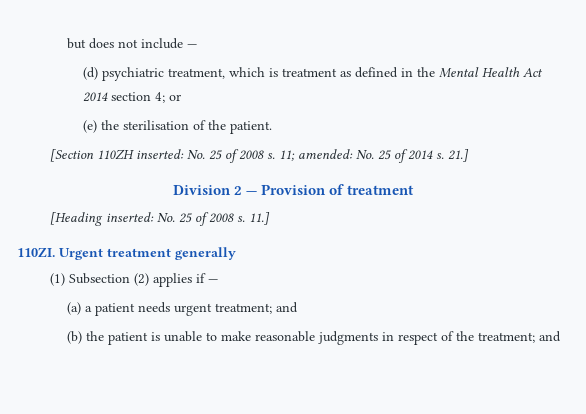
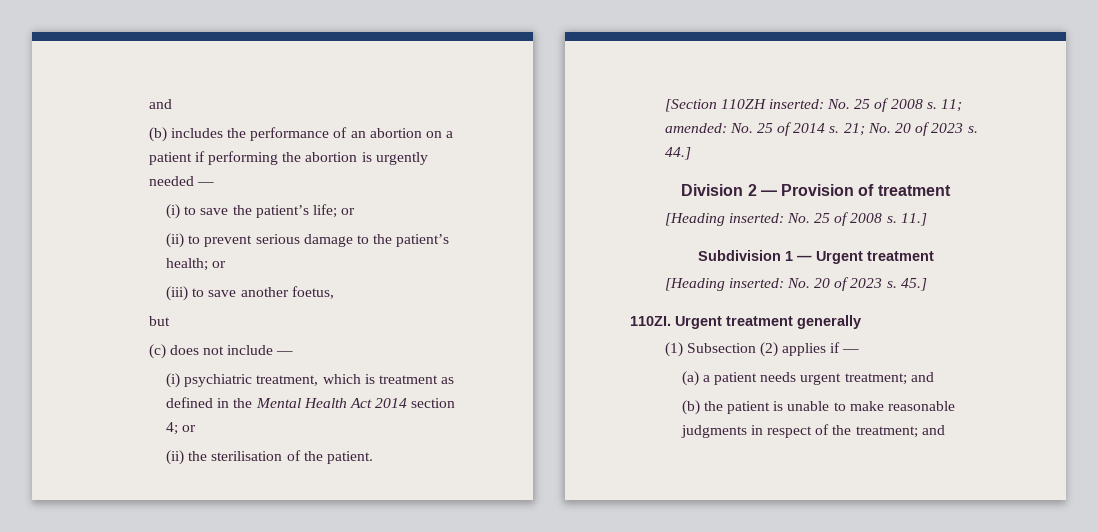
(66, 43) none -> [148,99,172,109] [148,127,454,142] [148,151,428,165] [148,176,214,186] [165,204,356,219] [165,233,450,248] [165,258,227,271] [165,286,334,301] and // (b) includes the performance of an abortion on a patient if performing the abortion is urgently needed — // (i) to save the patient’s life; or // (ii) to prevent serious damage to the patient’s health; or // (iii) to save another foetus, //
(86, 43) none -> [148,344,166,359] // (c)
[83,67,99,80] (d) -> [165,373,180,388] (i)
[83,120,98,133] (e) -> [165,450,184,465] (ii)
[448,149,470,162] 21.] -> [843,122,978,136] [664,147,691,160] 21; No. 20 of 2023 s. 44.]
(271, 218) none -> [697,250,934,264] [664,277,927,291] // Subdivision 1 — Urgent treatment // [Heading inserted: No. 20 of 2023 s. 45.]

